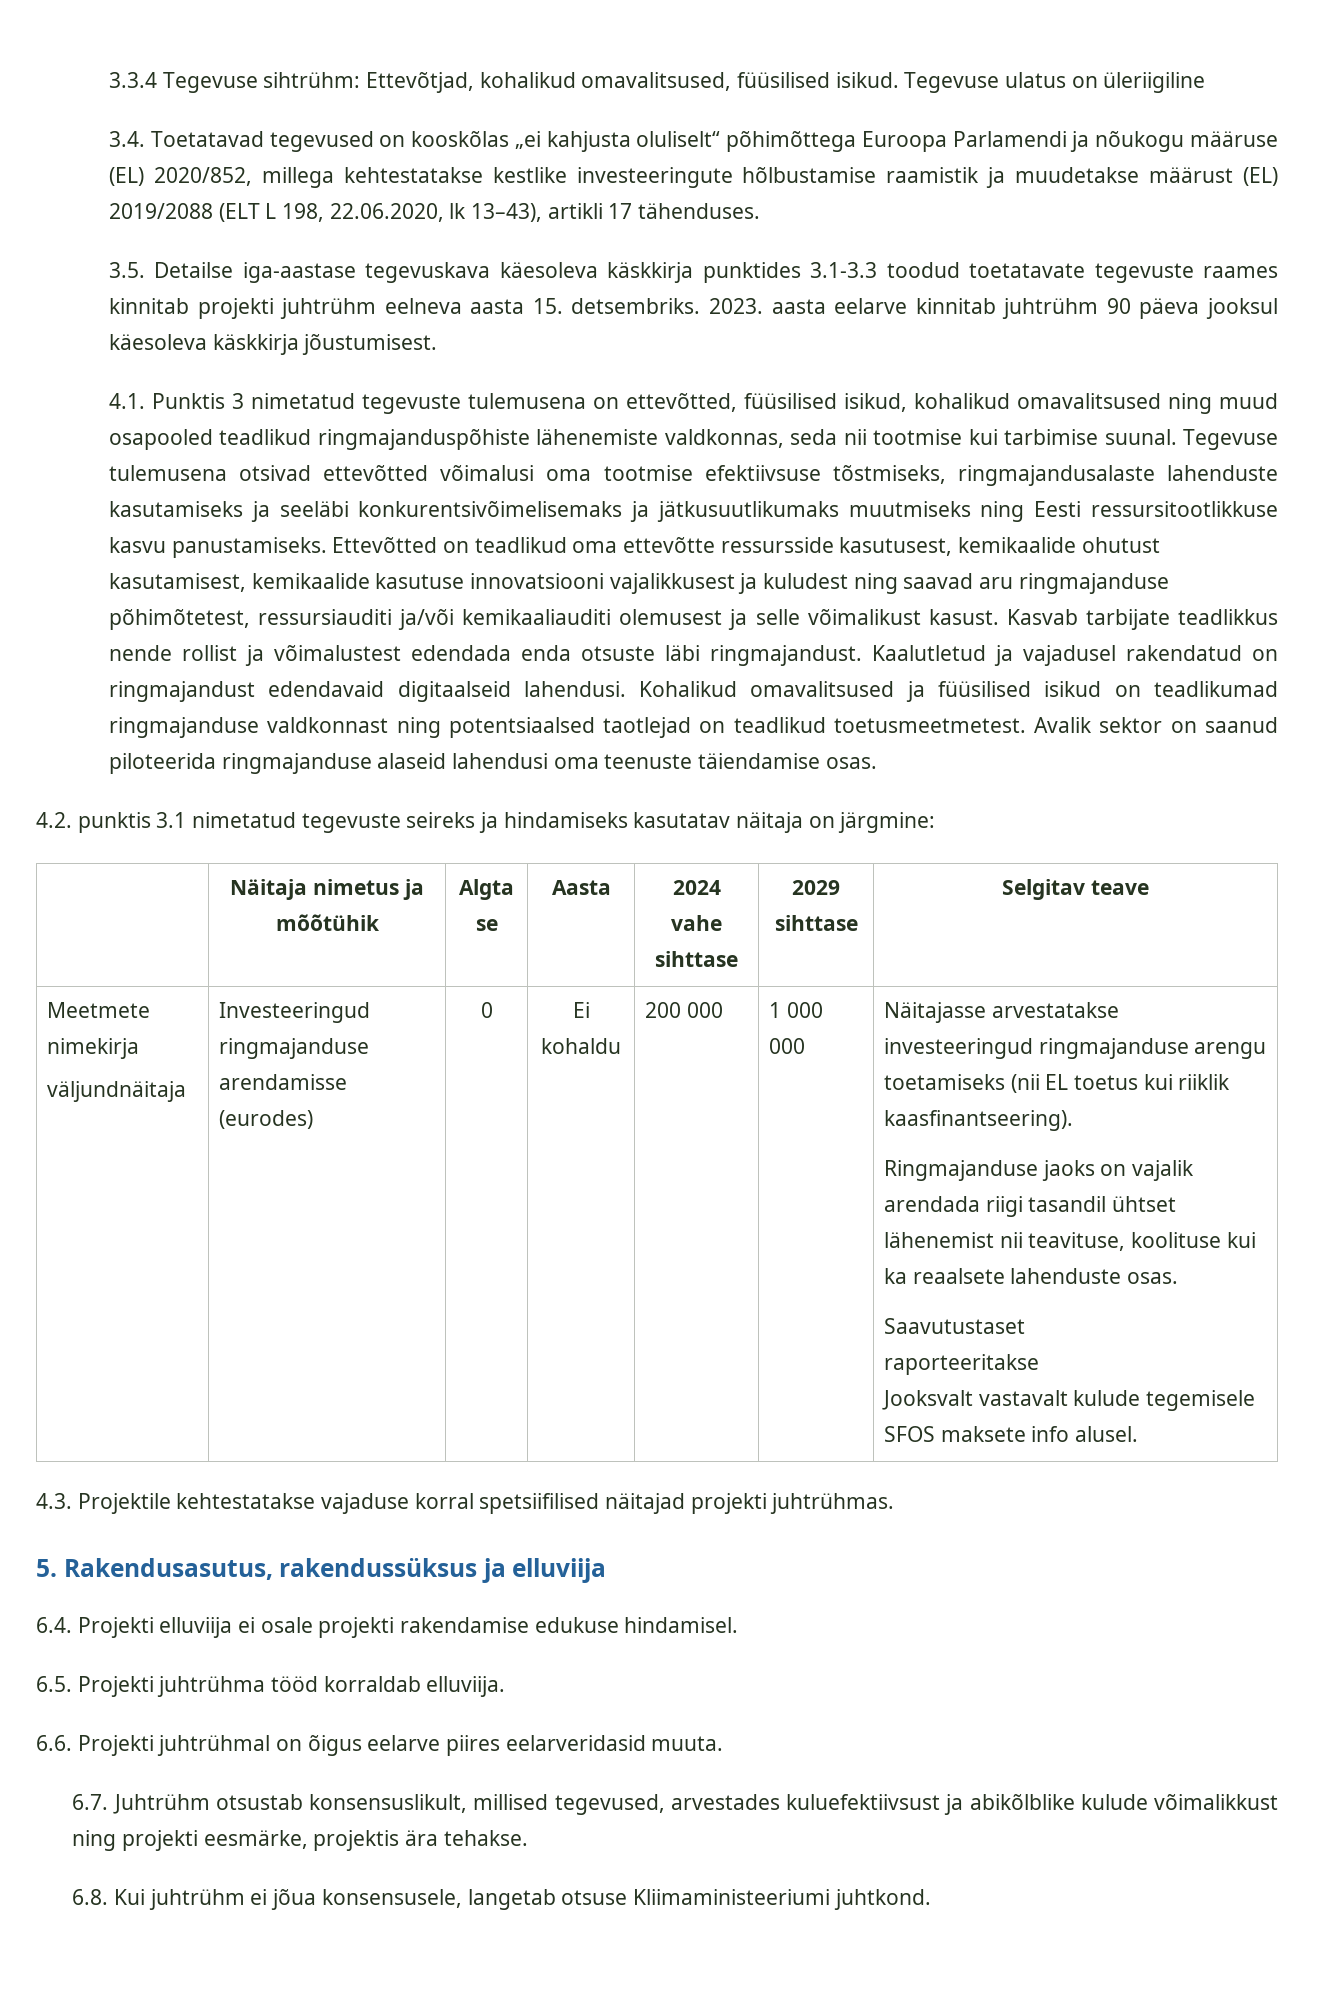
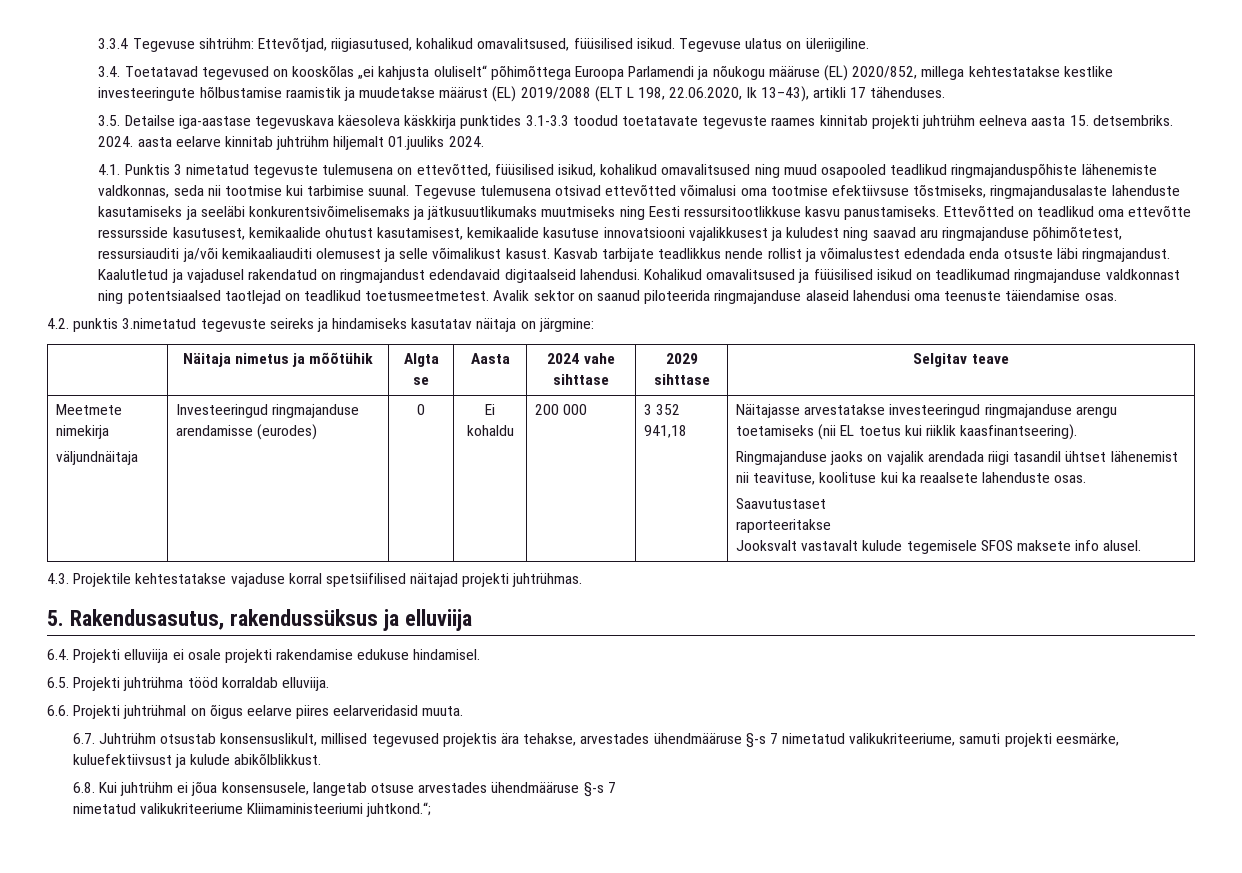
(474, 82) none -> [331,38,413,52] riigiasutused,
[1103,72,1206,93] üleriigiline -> [805,38,869,52] üleriigiline.
[708,298,763,314] 2023. -> [98,136,134,147] 2024.
[1106,298,1279,319] [108,334,438,355] 90 päeva jooksul käesoleva käskkirja jõustumisest. -> [333,136,484,150] hiljemalt 01.juuliks 2024.
[156,812,297,828] 3.1 nimetatud -> [122,318,197,329] 3.nimetatud
[768,1002,823,1018] [768,1038,805,1054] 1 000 000 -> [644,404,681,415] [644,425,688,438] 3 352 941,18
[554,1794,1279,1815] [72,1830,528,1851] tegevused, arvestades kuluefektiivsust ja abikõlblike kulude võimalikkust ning projekti eesmärke, projektis ära tehakse. -> [371,733,1119,748] [72,753,322,768] tegevused projektis ära tehakse, arvestades ühendmääruse §-s 7 nimetatud valikukriteeriume, samuti projekti eesmärke, kuluefektiivsust ja kulude abikõlblikkust.
[632,1889,931,1910] Kliimaministeeriumi juhtkond. -> [418,782,616,797] [72,802,432,817] arvestades ühendmääruse §-s 7 // nimetatud valikukriteeriume Kliimaministeeriumi juhtkond.“;

